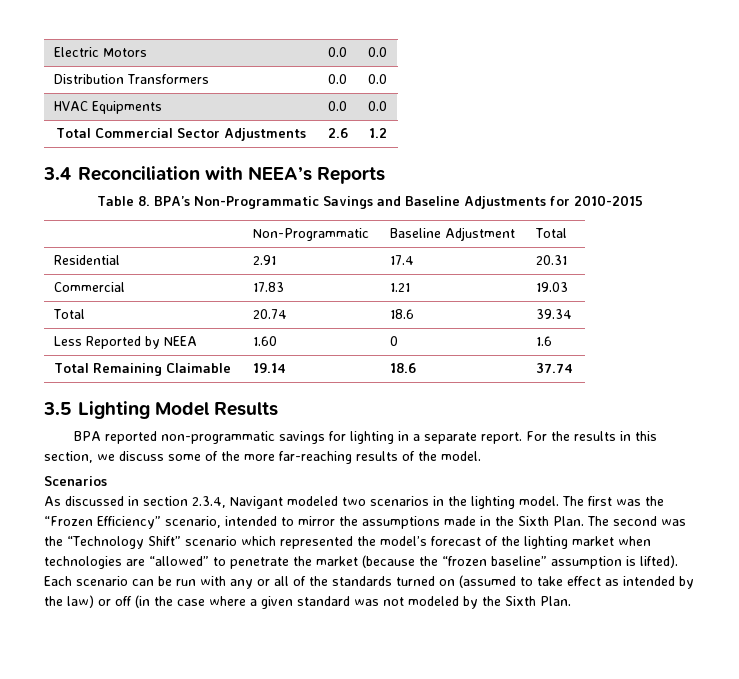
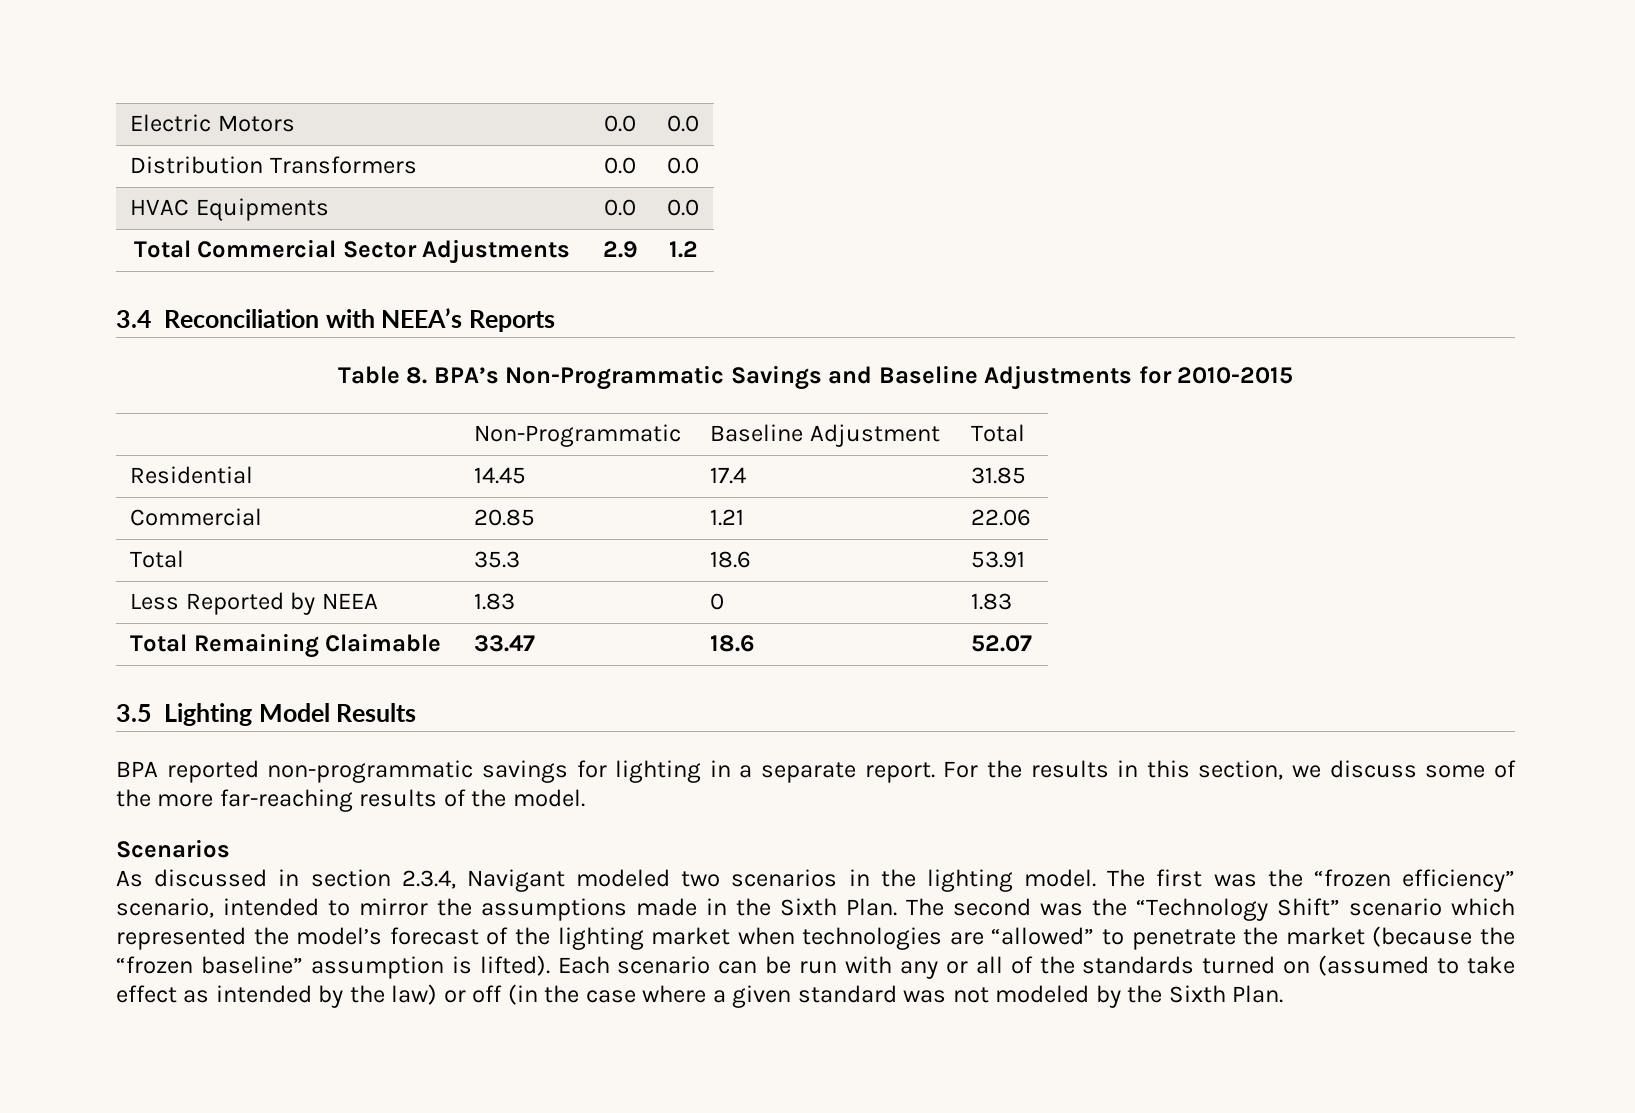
[327,128,348,138] 2.6 -> [602,241,638,258] 2.9
[252,255,276,265] 2.91 -> [474,467,527,484] 14.45
[535,255,567,265] 20.31 -> [971,467,1027,484] 31.85
[252,282,284,292] 17.83 -> [474,509,536,526] 20.85
[535,282,568,292] 19.03 -> [971,509,1032,526] 22.06
[252,309,287,319] [389,309,414,319] [535,309,572,319] 20.74 | 18.6 | 39.34 -> [474,551,521,568] [710,551,752,568] [971,551,1026,568] 35.3 | 18.6 | 53.91
[252,336,277,346] 1.60 -> [474,593,516,610] 1.83
[535,336,552,346] 1.6 -> [971,593,1013,610] 1.83
[252,363,286,373] [389,363,416,373] [535,363,573,373] 19.14 | 18.6 | 37.74 -> [474,635,536,652] [710,635,756,652] [971,635,1033,652] 33.47 | 18.6 | 52.07
[44,516,161,529] “Frozen Efficiency” -> [1313,869,1516,892] “frozen efficiency”

